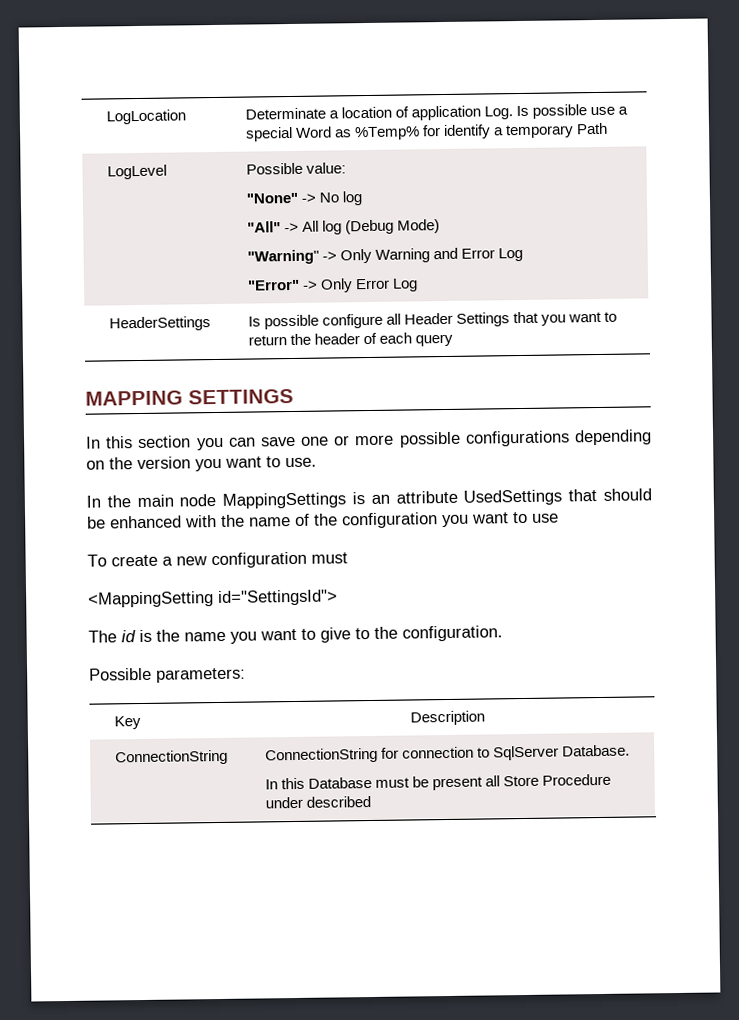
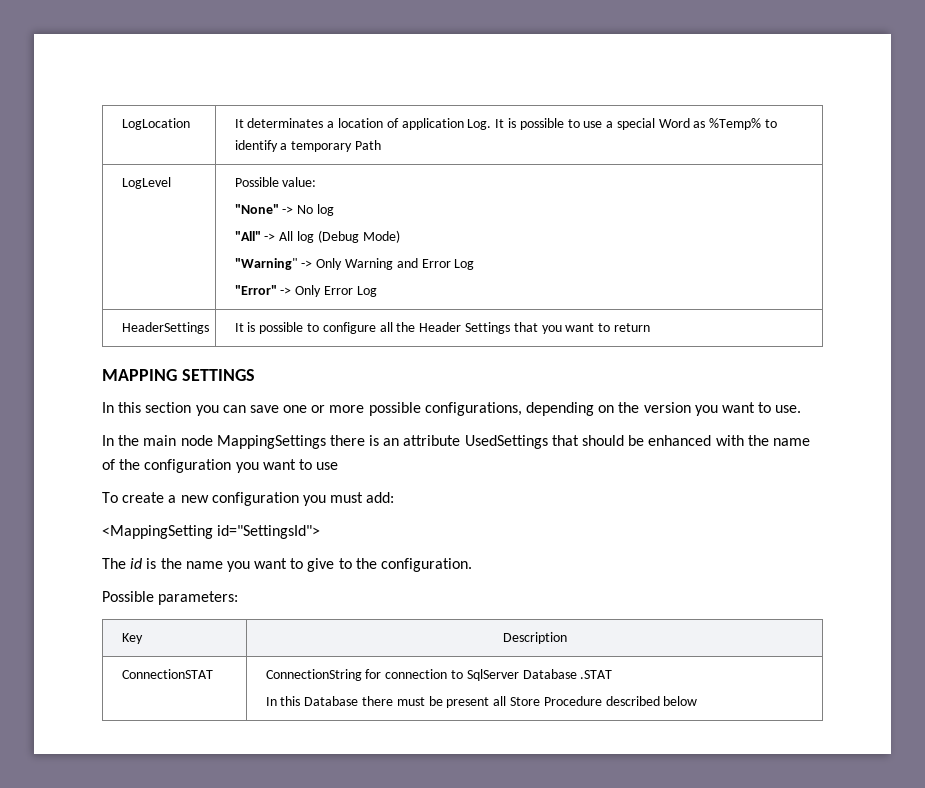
[244,107,326,120] Determinate -> [234,118,324,128] It determinates
[515,104,587,119] Is possible -> [495,118,580,130] It is possible to
[421,125,441,137] for -> [764,119,777,128] to
[247,314,319,330] Is possible -> [234,322,320,334] It is possible to
(401, 319) none -> [396,322,416,332] the
[289,332,453,347] the header of each query -> (650, 327) none
[464,430,570,447] configurations -> [424,402,522,416] configurations,
(347, 500) none -> [329,435,365,446] there
[311,552,348,564] must -> [302,492,395,506] you must add:
[114,749,228,766] ConnectionString -> [121,669,213,679] ConnectionSTAT
[561,744,630,757] Database. -> [522,669,613,679] Database .STAT
(372, 782) none -> [362,696,394,706] there
[264,796,371,809] under described -> [605,696,698,706] described below

